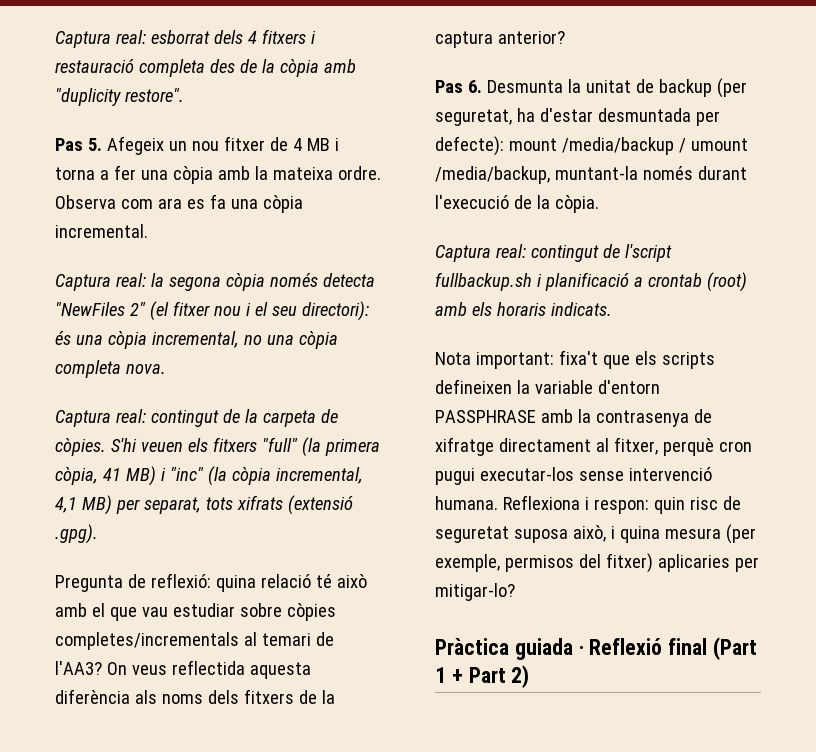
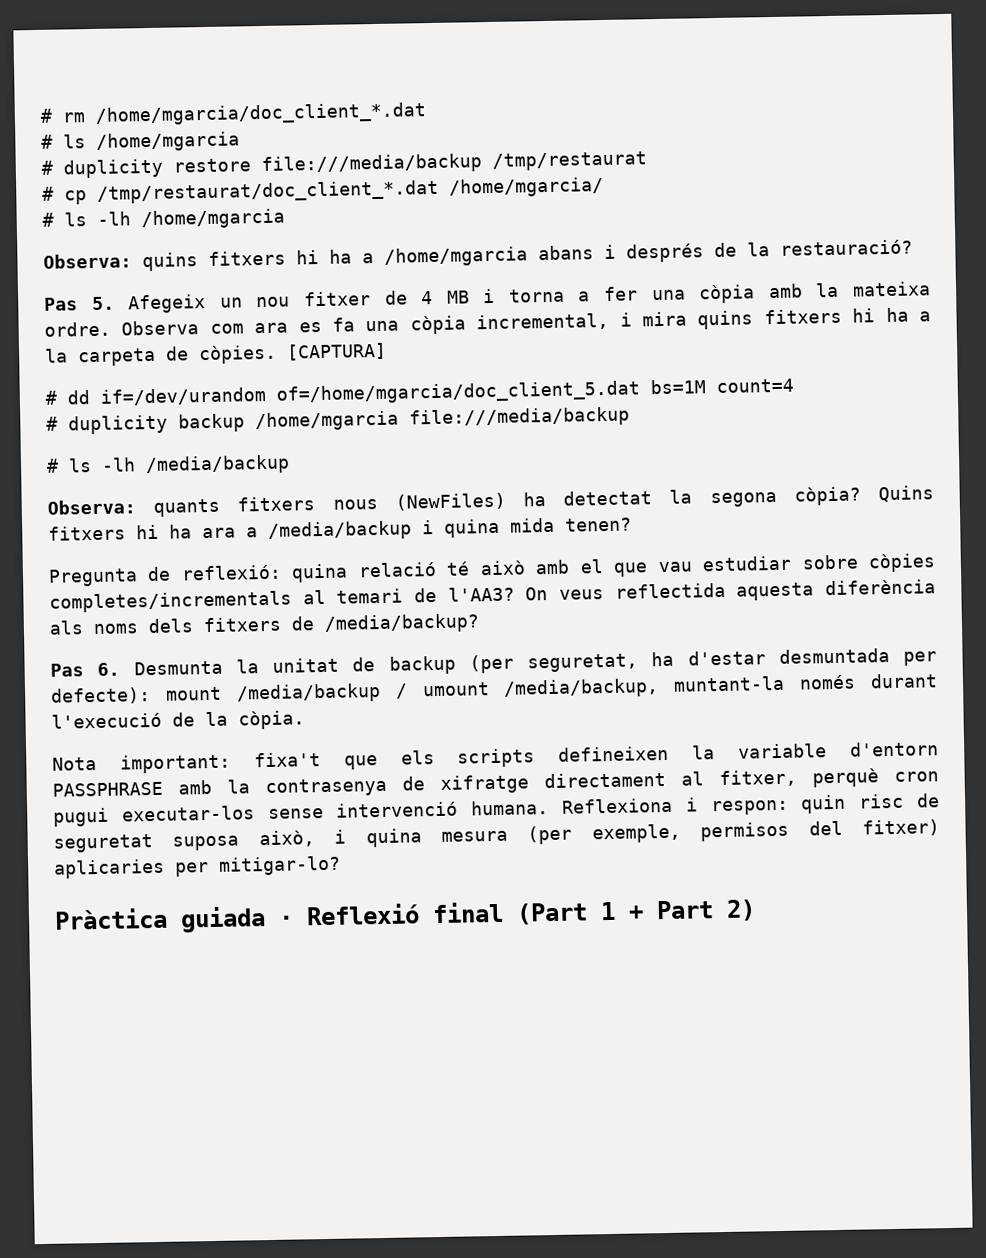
[55,29,316,48] [55,59,356,77] [55,88,184,106] Captura real: esborrat dels 4 fitxers i restauració completa des de la còpia amb "duplicity restore". -> [40,102,427,126] [41,131,240,152] [41,151,647,179] [42,176,604,205] [42,208,285,230] [43,239,913,272] # rm /home/mgarcia/doc_client_*.dat // # ls /home/mgarcia // # duplicity restore file:///media/backup /tmp/restaurat // # cp /tmp/restaurat/doc_client_*.dat /home/mgarcia/ // # ls -lh /home/mgarcia // Observa: quins fitxers hi ha a /home/mgarcia abans i després de la restauració?
[55,224,148,238] [55,273,375,291] [55,301,369,321] [55,331,338,349] [55,360,166,378] [55,409,338,427] [55,437,380,457] [55,466,363,486] [55,495,353,515] [55,524,98,544] incremental. // Captura real: la segona còpia només detecta "NewFiles 2" (el fitxer nou i el seu directori): és una còpia incremental, no una còpia completa nova. // Captura real: contingut de la carpeta de còpies. S'hi veuen els fitxers "full" (la primera còpia, 41 MB) i "inc" (la còpia incremental, 4,1 MB) per separat, tots xifrats (extensió .gpg). -> [476,307,931,332] [44,342,387,367] [45,378,794,406] [46,406,630,435] [46,454,290,476] [47,485,935,517] [48,517,632,541] incremental, i mira quins fitxers hi ha a la carpeta de còpies. [CAPTURA] // # dd if=/dev/urandom of=/home/mgarcia/doc_client_5.dat bs=1M count=4 // # duplicity backup /home/mgarcia file:///media/backup // # ls -lh /media/backup // Observa: quants fitxers nous (NewFiles) ha detectat la segona còpia? Quins fitxers hi ha ara a /media/backup i quina mida tenen?
[321,690,335,704] [435,31,565,48] la captura anterior? -> [324,613,480,634] /media/backup?
[435,244,672,262] [435,272,747,292] [435,302,612,316] // Captura real: contingut de l'script fullbackup.sh i planificació a crontab (root) amb els horaris indicats. -> (305, 720) none

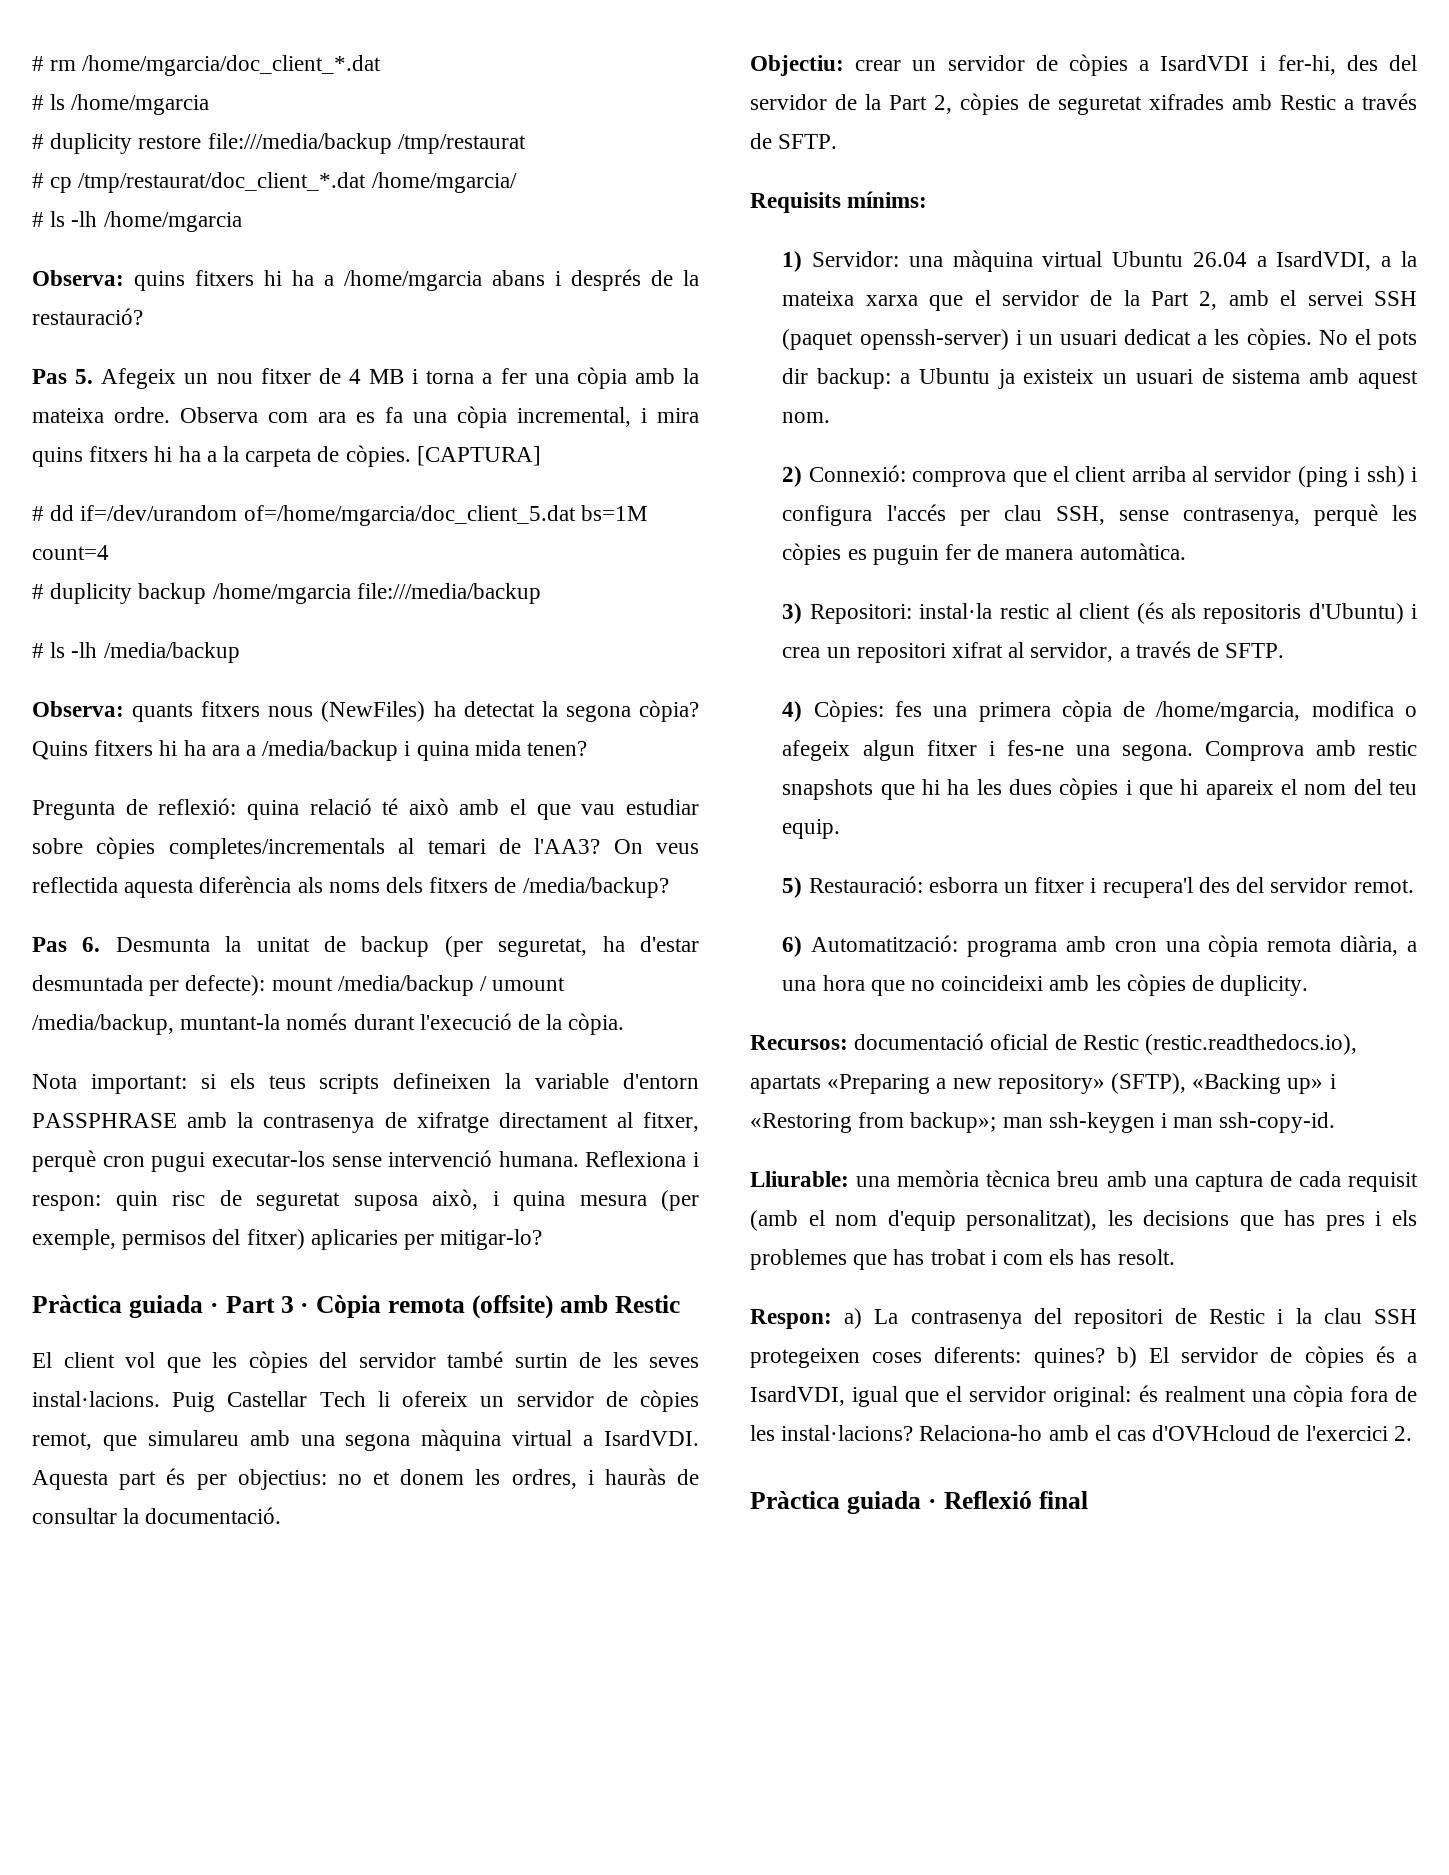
[253,750,435,770] fixa't que els -> [200,1073,306,1089] si els teus
(341, 865) none -> [32,1295,680,1319] [32,1351,699,1373] [32,1390,699,1412] [32,1429,699,1451] [32,1468,699,1490] [32,1507,282,1524] [750,54,1417,76] [750,93,1417,115] [750,133,838,149] [750,191,928,213] [782,250,1417,272] [782,290,1418,311] [782,328,1417,350] [782,368,1418,389] [782,412,831,423] [782,465,1418,487] [782,504,1417,526] [782,543,1186,565] [782,602,1417,624] [782,641,1285,663] [782,700,1417,722] [782,740,1417,761] [782,778,1417,800] [782,819,841,839] [782,876,1414,898] [782,935,1417,957] [782,974,1309,996] [750,1033,1358,1055] [750,1073,1336,1094] [750,1112,1336,1133] [750,1170,1418,1192] [750,1210,1417,1231] [750,1249,1175,1270] [750,1308,1417,1329] [750,1346,1417,1368] [750,1385,1417,1407] [750,1425,1412,1441] // Pràctica guiada · Part 3 · Còpia remota (offsite) amb Restic // El client vol que les còpies del servidor també surtin de les seves instal·lacions. Puig Castellar Tech li ofereix un servidor de còpies remot, que simulareu amb una segona màquina virtual a IsardVDI. Aquesta part és per objectius: no et donem les ordres, i hauràs de consultar la documentació. // Objectiu: crear un servidor de còpies a IsardVDI i fer-hi, des del servidor de la Part 2, còpies de seguretat xifrades amb Restic a través de SFTP. // Requisits mínims: // 1) Servidor: una màquina virtual Ubuntu 26.04 a IsardVDI, a la mateixa xarxa que el servidor de la Part 2, amb el servei SSH (paquet openssh-server) i un usuari dedicat a les còpies. No el pots dir backup: a Ubuntu ja existeix un usuari de sistema amb aquest nom. // 2) Connexió: comprova que el client arriba al servidor (ping i ssh) i configura l'accés per clau SSH, sense contrasenya, perquè les còpies es puguin fer de manera automàtica. // 3) Repositori: instal·la restic al client (és als repositoris d'Ubuntu) i crea un repositori xifrat al servidor, a través de SFTP. // 4) Còpies: fes una primera còpia de /home/mgarcia, modifica o afegeix algun fitxer i fes-ne una segona. Comprova amb restic snapshots que hi ha les dues còpies i que hi apareix el nom del teu equip. // 5) Restauració: esborra un fitxer i recupera'l des del servidor remot. // 6) Automatització: programa amb cron una còpia remota diària, a una hora que no coincideixi amb les còpies de duplicity. // Recursos: documentació oficial de Restic (restic.readthedocs.io), apartats «Preparing a new repository» (SFTP), «Backing up» i «Restoring from backup»; man ssh-keygen i man ssh-copy-id. // Lliurable: una memòria tècnica breu amb una captura de cada requisit (amb el nom d'equip personalitzat), les decisions que has pres i els problemes que has trobat i com els has resolt. // Respon: a) La contrasenya del repositori de Restic i la clau SSH protegeixen coses diferents: quines? b) El servidor de còpies és a IsardVDI, igual que el servidor original: és realment una còpia fora de les instal·lacions? Relaciona-ho amb el cas d'OVHcloud de l'exercici 2.
[516,899,756,925] (Part 1 + Part 2) -> (1088, 1500) none

